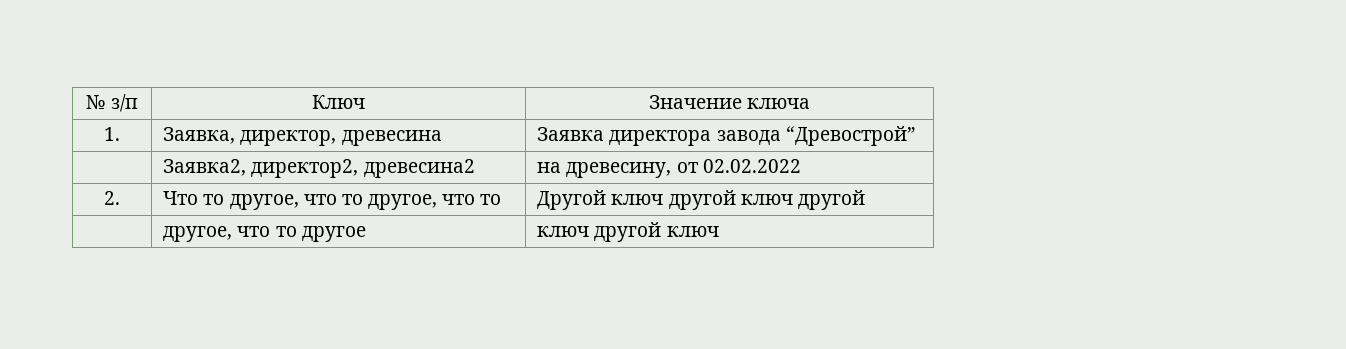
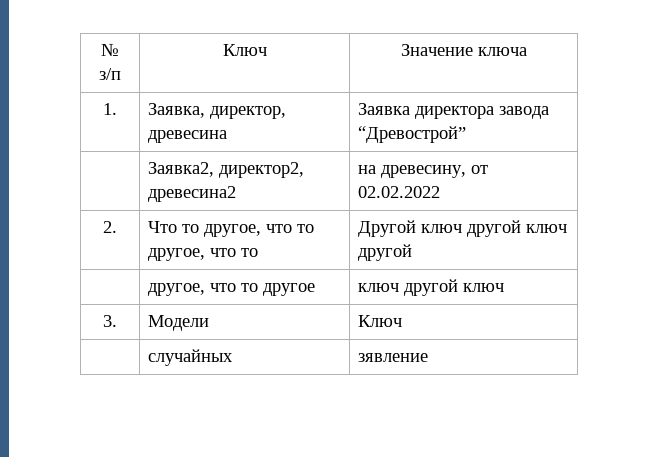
(719, 231) none -> [103,315,117,327] [147,315,209,331] [357,315,402,327] [147,349,233,366] [357,353,428,362] // 3. | Модели | Ключ // | случайных | зявление

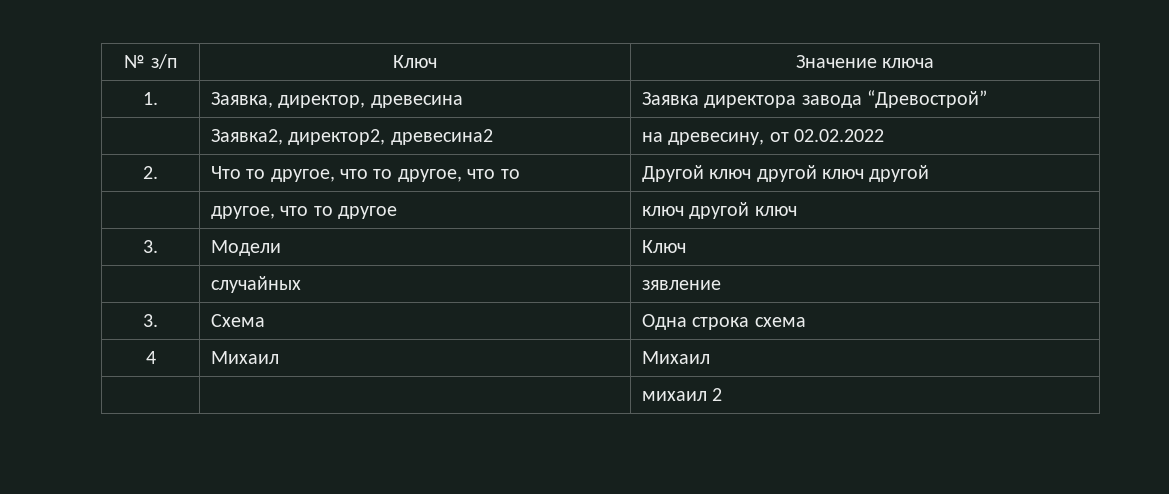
(428, 357) none -> [143,314,158,327] [210,314,265,327] [641,314,806,330] [145,351,156,364] [210,351,279,364] [641,351,710,364] [641,388,723,401] // 3. | Схема | Одна строка схема // 4 | Михаил | Михаил // | | михаил 2

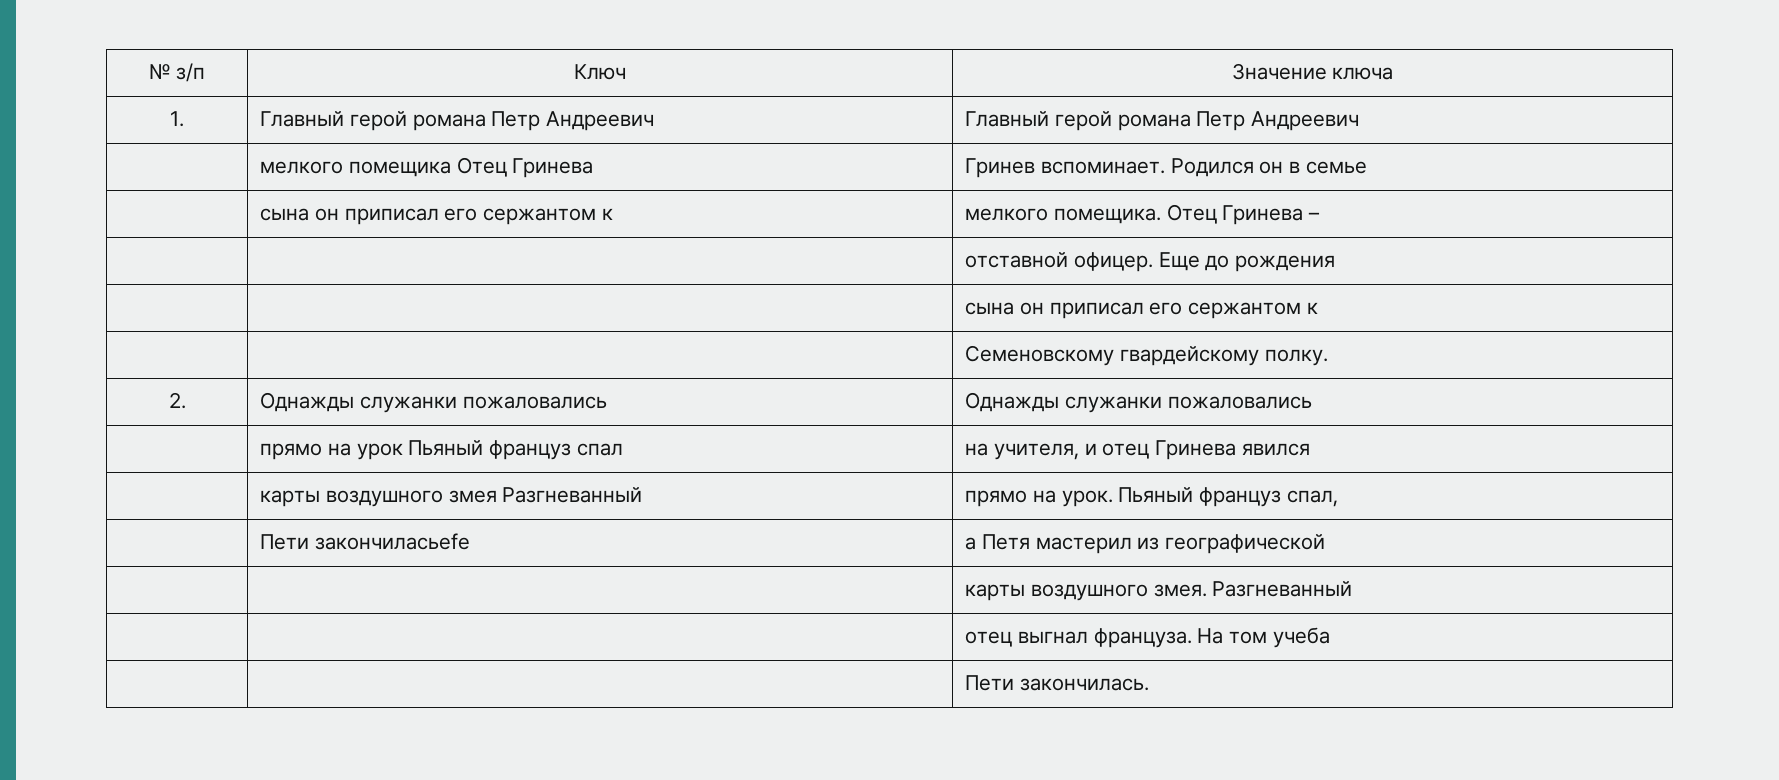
[210,92,463,108] [641,90,987,108] [210,129,493,145] [641,129,884,145] [143,166,158,179] [210,166,520,182] [641,165,930,182] [210,206,397,219] [641,202,797,219] [143,240,158,253] [210,240,281,256] [641,240,686,253] [210,276,301,293] [641,280,721,290] [143,314,158,327] [210,314,265,327] [641,314,806,330] [145,351,156,364] [210,351,279,364] [641,351,710,364] [641,388,723,401] Заявка, директор, древесина | Заявка директора завода “Древострой” // | Заявка2, директор2, древесина2 | на древесину, от 02.02.2022 // 2. | Что то другое, что то другое, что то | Другой ключ другой ключ другой // | другое, что то другое | ключ другой ключ // 3. | Модели | Ключ // | случайных | зявление // 3. | Схема | Одна строка схема // 4 | Михаил | Михаил // | | михаил 2 -> [260,111,655,131] [965,111,1360,131] [260,157,594,178] [965,158,1367,178] [260,208,613,225] [965,204,1321,225] [965,252,1336,272] [965,302,1318,319] [965,345,1328,366] [168,392,186,409] [260,392,607,413] [965,392,1312,413] [260,440,623,460] [965,440,1310,460] [260,487,643,507] [965,487,1338,507] [260,533,471,550] [965,534,1326,554] [965,581,1353,601] [965,627,1330,648] [965,675,1150,691] Главный герой романа Петр Андреевич | Главный герой романа Петр Андреевич // | мелкого помещика Отец Гринева | Гринев вспоминает. Родился он в семье // | сына он приписал его сержантом к | мелкого помещика. Отец Гринева – // | | отставной офицер. Еще до рождения // | | сына он приписал его сержантом к // | | Семеновскому гвардейскому полку. // 2. | Однажды служанки пожаловались | Однажды служанки пожаловались // | прямо на урок Пьяный француз спал | на учителя, и отец Гринева явился // | карты воздушного змея Разгневанный | прямо на урок. Пьяный француз спал, // | Пети закончиласьefe | а Петя мастерил из географической // | | карты воздушного змея. Разгневанный // | | отец выгнал француза. На том учеба // | | Пети закончилась.

